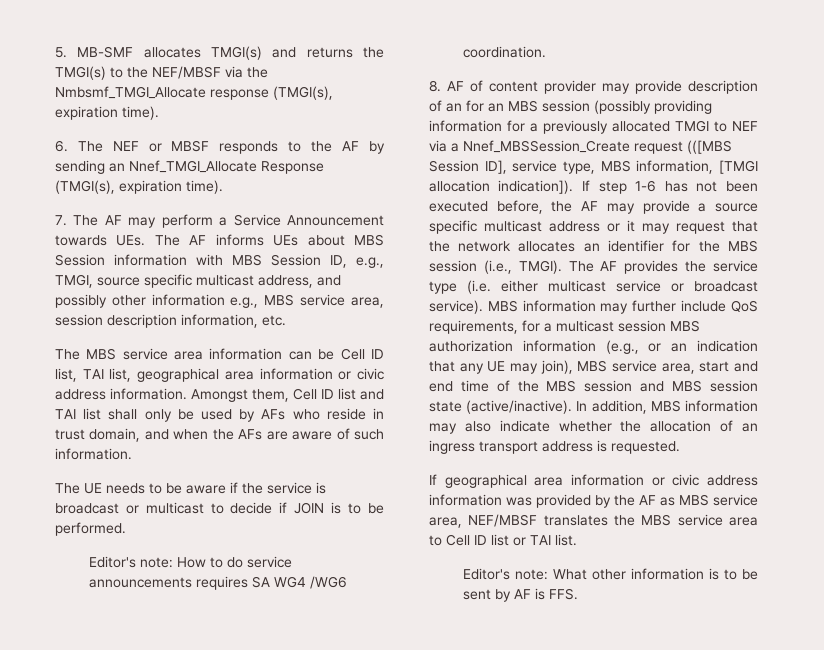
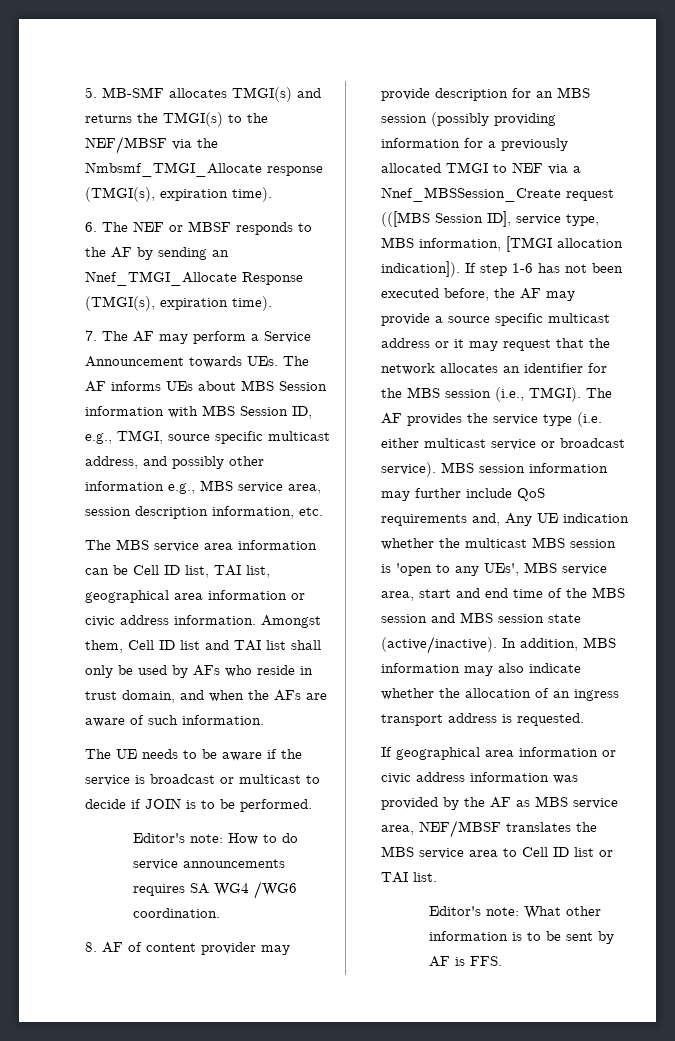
[428,100,462,112] of an -> (509, 94) none
(518, 306) none -> [479,464,526,473] session
[428,320,700,334] [428,340,758,354] [428,360,573,374] requirements, for a multicast session MBS authorization information (e.g., or an indication that any UE may join), -> [381,513,630,526] [381,537,617,550] [381,563,520,576] requirements and, Any UE indication whether the multicast MBS session is 'open to any UEs',

